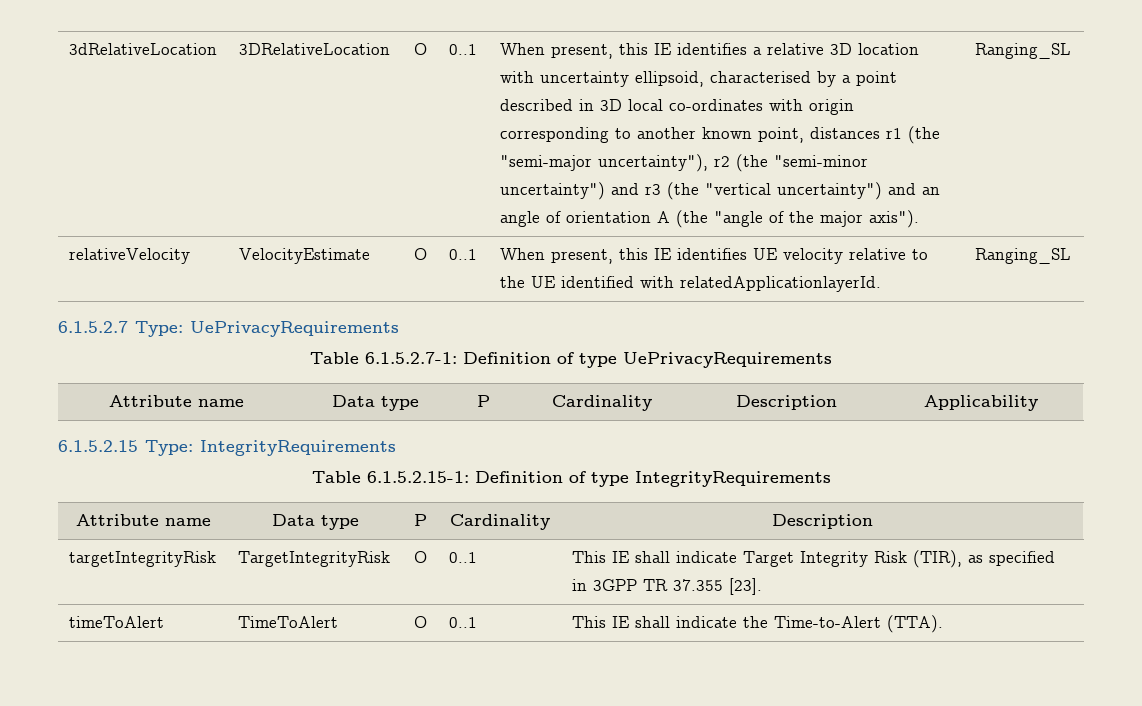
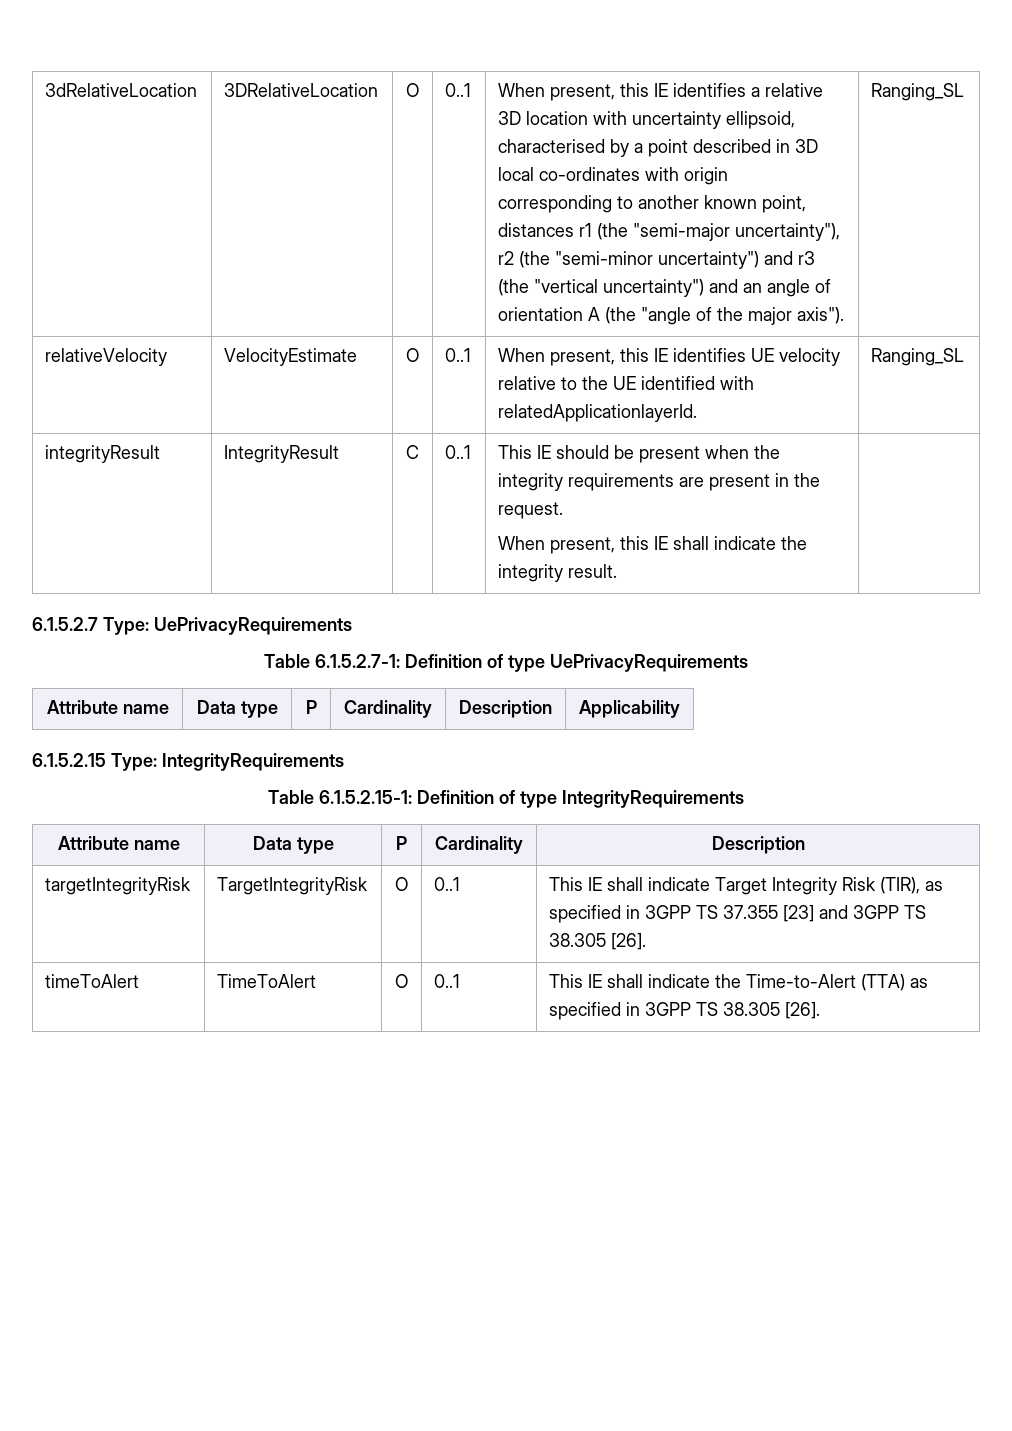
(1071, 256) none -> [45,445,161,463] [224,445,340,463] [406,445,419,459] [445,445,472,459] [498,445,781,463] [498,473,821,491] [498,502,564,519] [498,536,808,554] [498,564,618,582] // integrityResult | IntegrityResult | C | 0..1 | This IE should be present when the integrity requirements are present in the request. // When present, this IE shall indicate the integrity result. |
[642,578,762,595] TR 37.355 [23]. -> [696,905,927,922] [549,933,647,950] TS 37.355 [23] and 3GPP TS 38.305 [26].
[886,615,943,633] (TTA). -> [861,974,929,991] [549,1002,821,1020] (TTA) as specified in 3GPP TS 38.305 [26].

